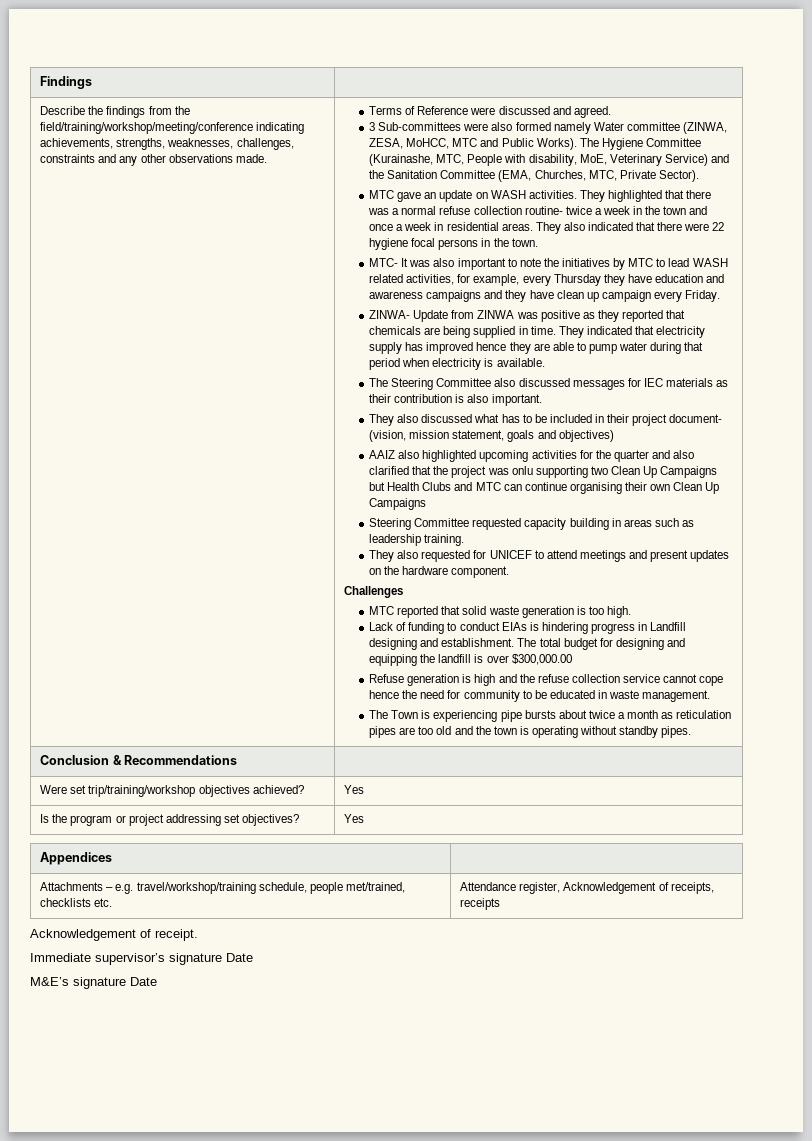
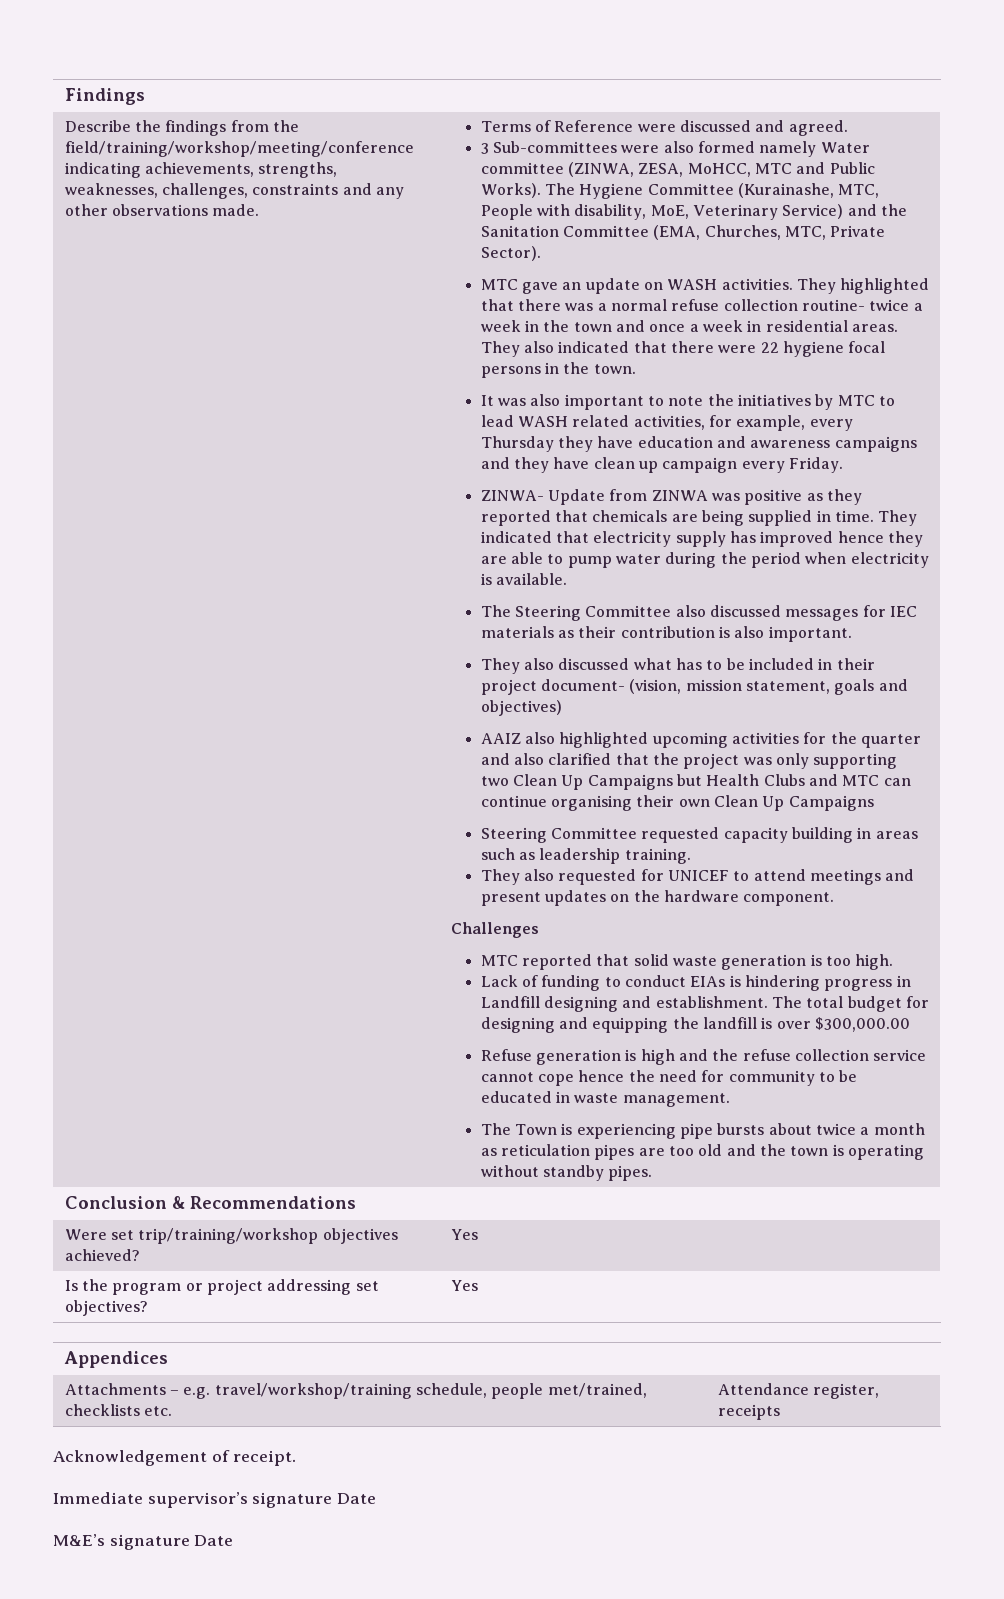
[369,258,399,267] MTC- -> (636, 369) none
[684,342,704,351] that -> [720,552,747,564] the
[511,466,533,475] onlu -> [776,753,810,769] only
[563,882,714,894] Acknowledgement of receipts, -> (879, 1391) none

